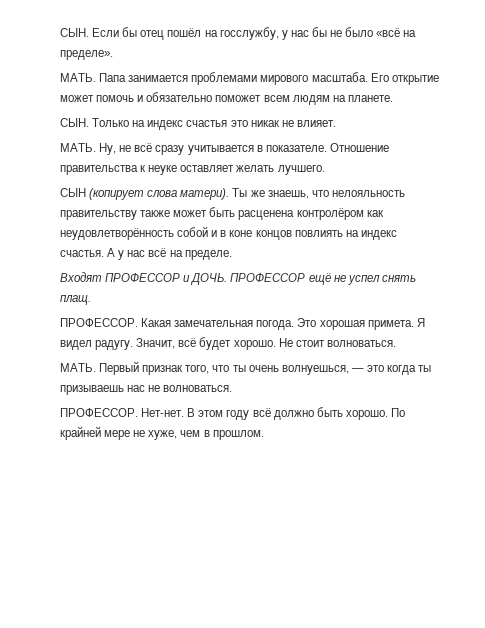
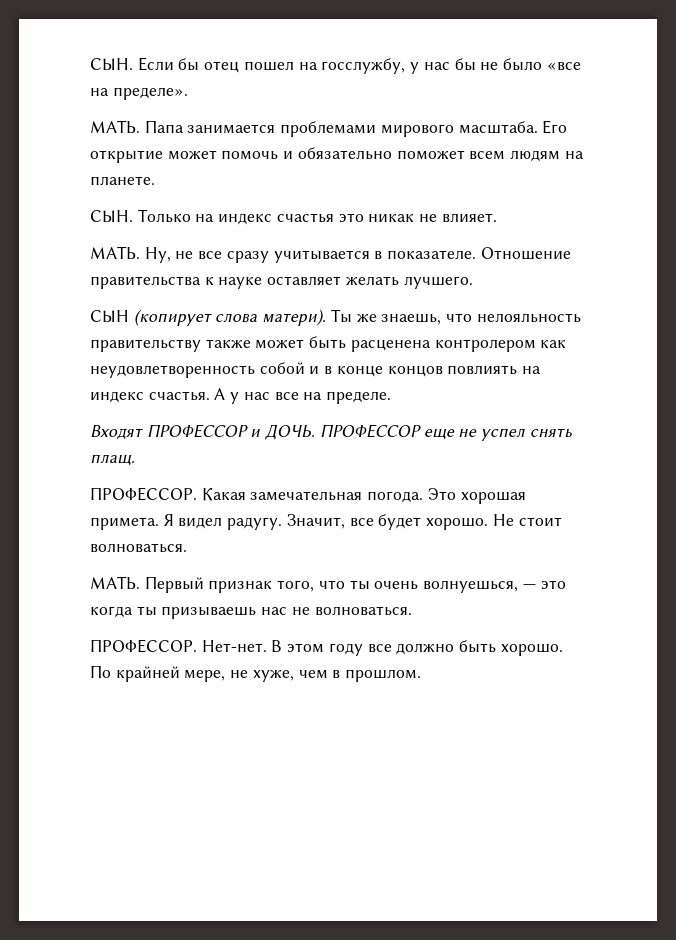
[167,28,202,37] пошёл -> [243,61,294,71] пошел
[376,28,401,37] «всё -> [546,61,581,71] «все
[134,143,153,152] всё -> [198,250,223,260] все
[148,165,178,175] неуке -> [218,277,263,289] науке
[296,208,384,220] [60,228,174,240] контролёром как неудовлетворённость -> [434,339,567,352] [90,365,255,378] контролером как неудовлетворенность
[229,230,253,237] коне -> [336,366,383,377] конце
[148,248,167,257] всё -> [274,391,299,401] все
[308,273,331,285] ещё -> [423,429,455,440] еще
[178,338,197,347] всё -> [349,517,374,527] все
[252,408,271,417] всё -> [367,643,392,653] все
[104,430,131,440] мере -> [184,670,226,682] мере,

